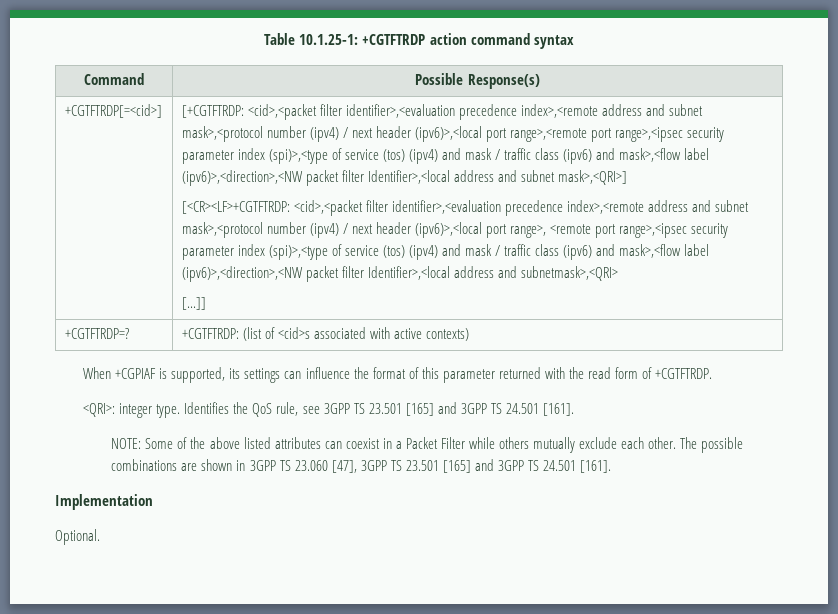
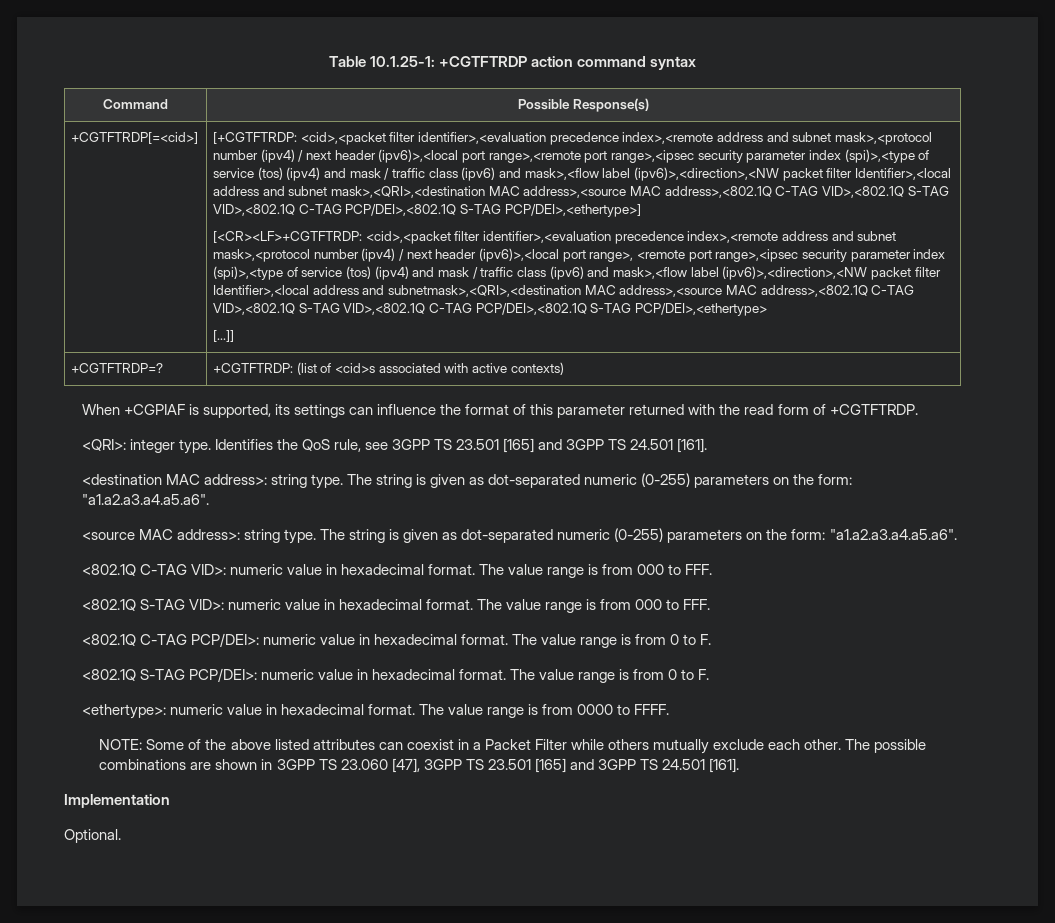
[558,170,628,185] mask>,<QRI>] -> [331,186,949,198] [213,204,641,217] mask>,<QRI>,<destination MAC address>,<source MAC address>,<802.1Q C-TAG VID>,<802.1Q S-TAG VID>,<802.1Q C-TAG PCP/DEI>,<802.1Q S-TAG PCP/DEI>,<ethertype>]
[520,266,618,281] subnetmask>,<QRI> -> [388,285,915,297] [213,303,768,316] subnetmask>,<QRI>,<destination MAC address>,<source MAC address>,<802.1Q C-TAG VID>,<802.1Q S-TAG VID>,<802.1Q C-TAG PCP/DEI>,<802.1Q S-TAG PCP/DEI>,<ethertype>
(574, 409) none -> [81,473,853,489] [81,494,209,505] [81,528,957,544] [81,564,713,578] [81,599,711,613] [81,633,712,648] [81,668,710,683] [81,704,670,719] // <destination MAC address>: string type. The string is given as dot-separated numeric (0-255) parameters on the form: "a1.a2.a3.a4.a5.a6". // <source MAC address>: string type. The string is given as dot-separated numeric (0-255) parameters on the form: "a1.a2.a3.a4.a5.a6". // <802.1Q C-TAG VID>: numeric value in hexadecimal format. The value range is from 000 to FFF. // <802.1Q S-TAG VID>: numeric value in hexadecimal format. The value range is from 000 to FFF. // <802.1Q C-TAG PCP/DEI>: numeric value in hexadecimal format. The value range is from 0 to F. // <802.1Q S-TAG PCP/DEI>: numeric value in hexadecimal format. The value range is from 0 to F. // <ethertype>: numeric value in hexadecimal format. The value range is from 0000 to FFFF.

